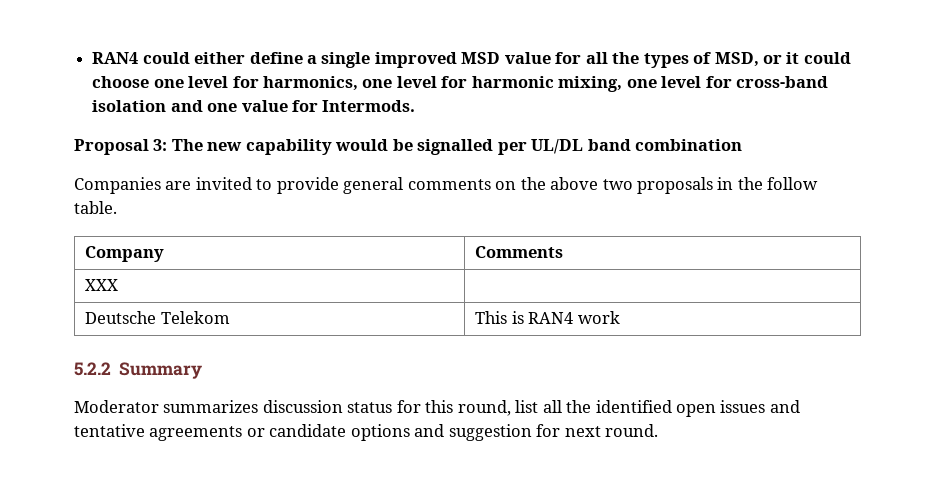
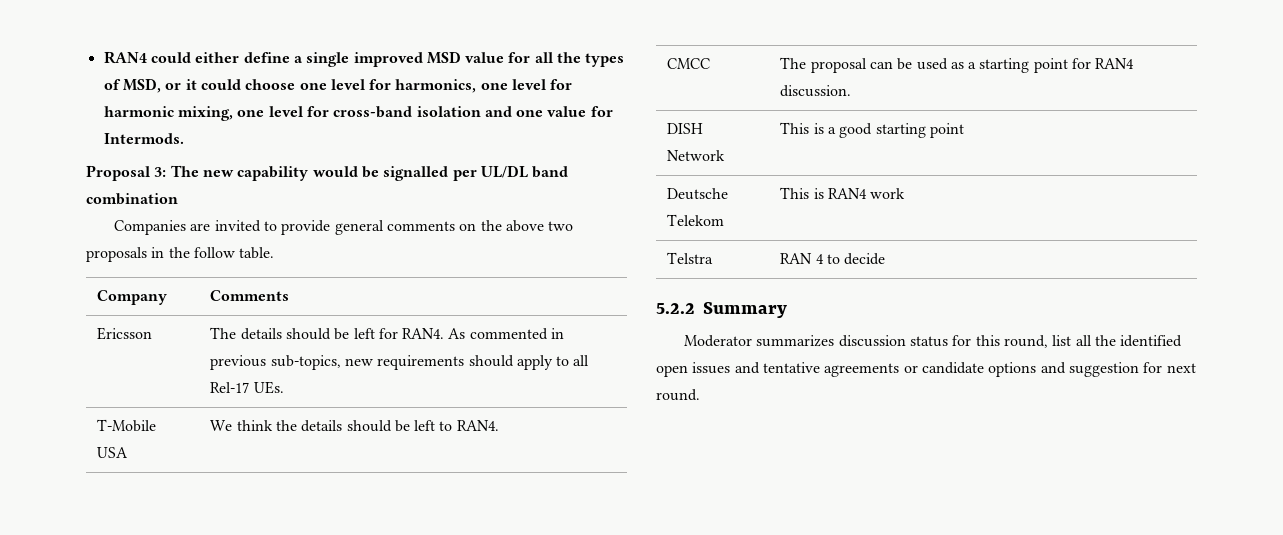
[85,279,119,291] XXX | -> [97,327,153,340] [210,327,565,340] [210,355,590,370] [210,381,284,394] [97,419,157,432] [97,447,129,458] [210,420,499,432] [667,58,711,69] [780,57,1135,73] [780,85,852,97] [667,123,704,134] [667,150,726,161] [780,122,964,138] Ericsson | The details should be left for RAN4. As commented in previous sub-topics, new requirements should apply to all Rel-17 UEs. // T-Mobile USA | We think the details should be left to RAN4. // CMCC | The proposal can be used as a starting point for RAN4 discussion. // DISH Network | This is a good starting point
(620, 317) none -> [667,252,714,264] [780,253,886,265] // Telstra | RAN 4 to decide

